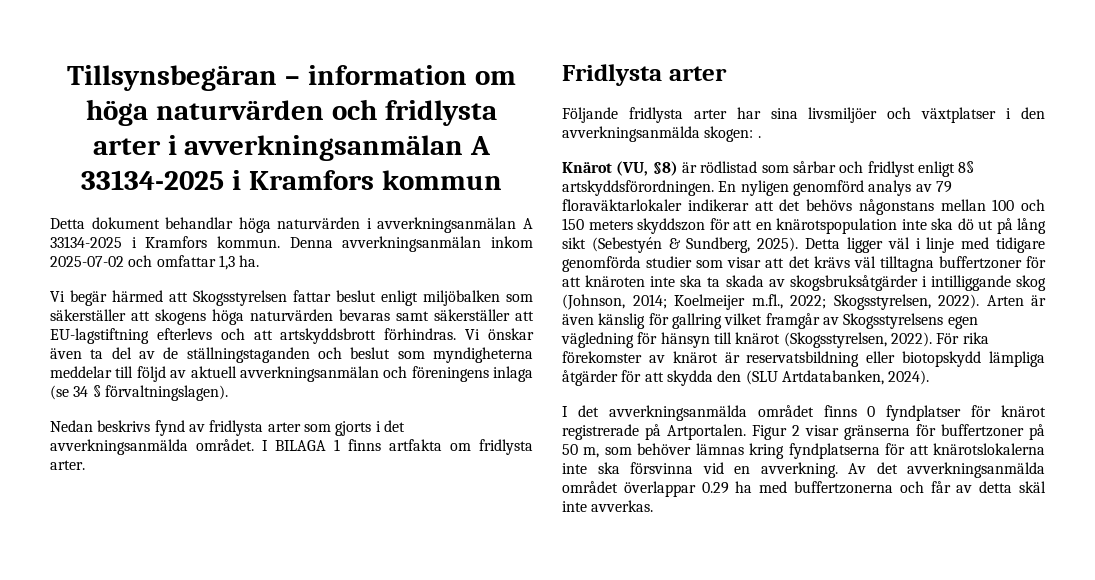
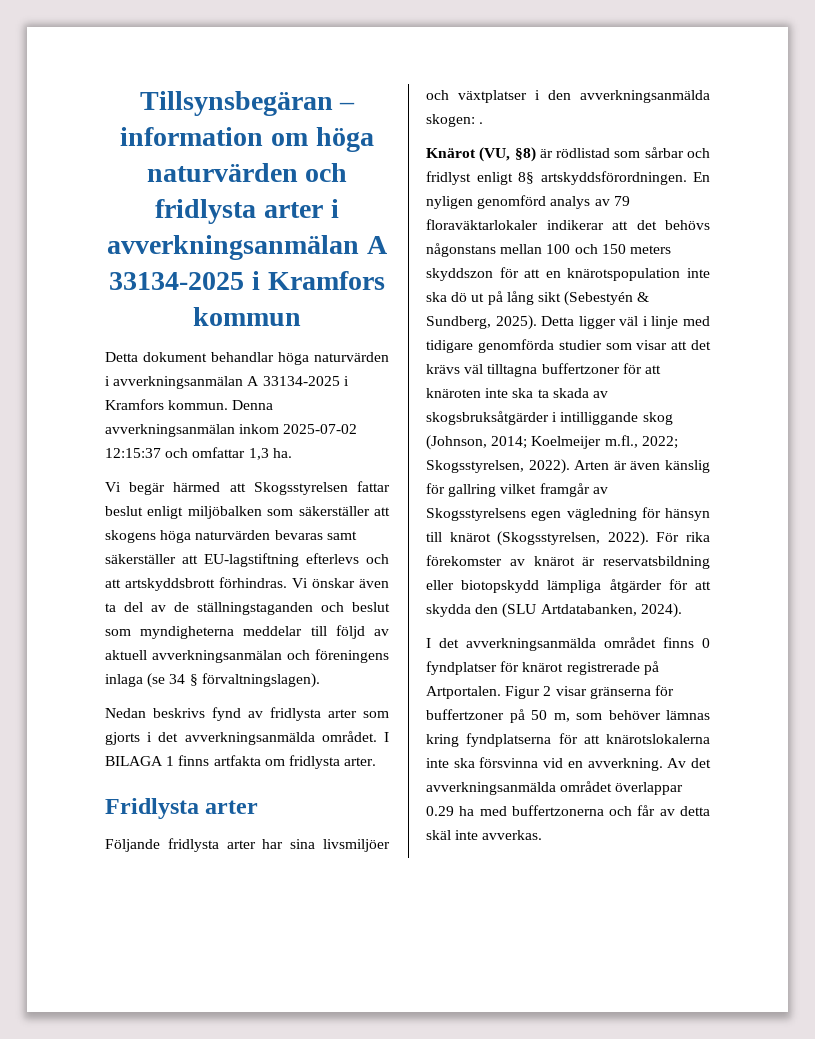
(124, 261) none -> [105,448,161,458] 12:15:37

